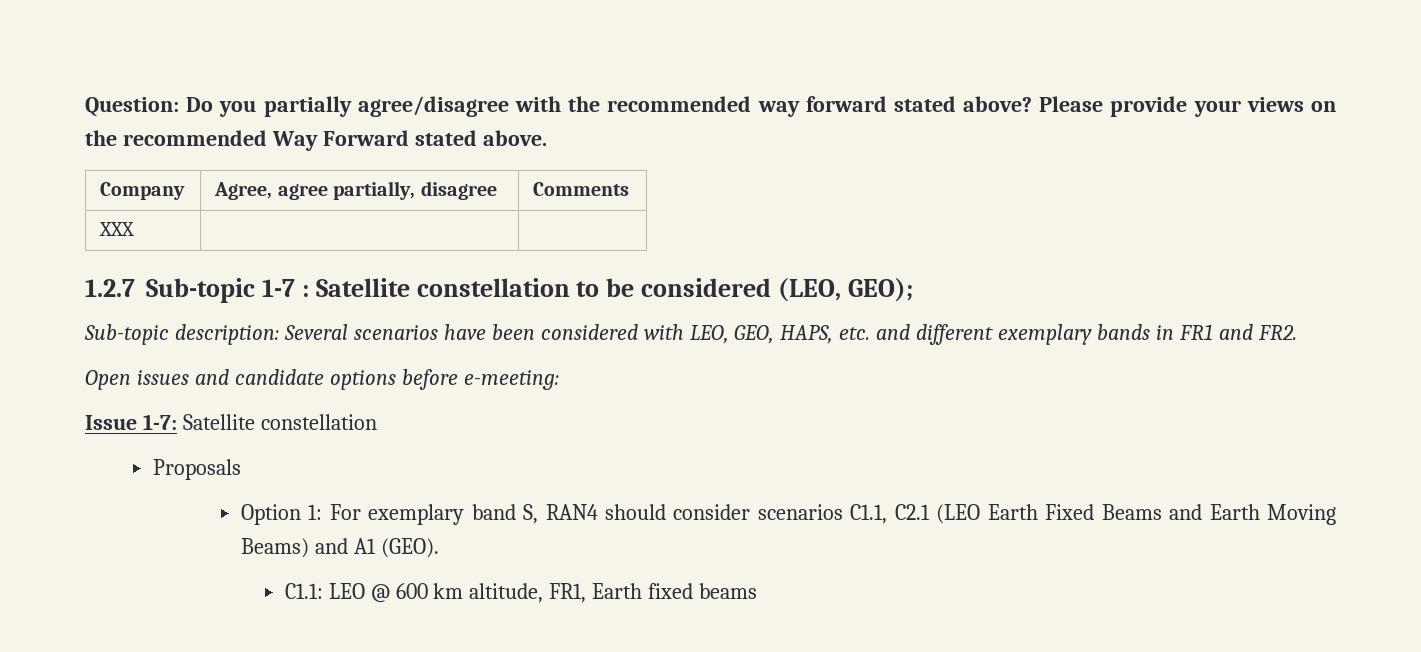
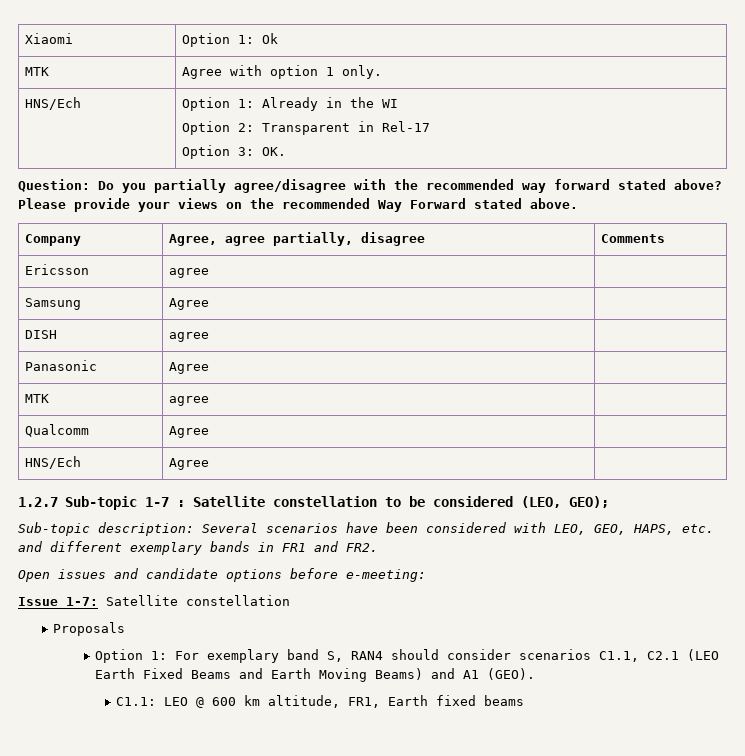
(85, 107) none -> [25,33,74,44] [182,33,279,47] [25,67,50,76] [182,65,383,79] [25,97,82,110] [182,97,399,111] [182,121,431,135] [182,145,287,159] Xiaomi | Option 1: Ok // MTK | Agree with option 1 only. // HNS/Ech | Option 1: Already in the WI // Option 2: Transparent in Rel-17 // Option 3: OK. //
[99,222,135,236] XXX | -> [25,264,90,275] [169,268,210,278] [25,298,82,310] [169,298,210,310] [25,330,58,339] [169,332,210,342] [25,360,98,371] [169,362,210,374] [25,394,50,403] [169,396,210,406] [25,424,90,437] [169,426,210,438] [25,456,82,469] [169,458,210,470] Ericsson | agree | // Samsung | Agree | // DISH | agree | // Panasonic | Agree | // MTK | agree | // Qualcomm | Agree | // HNS/Ech | Agree

